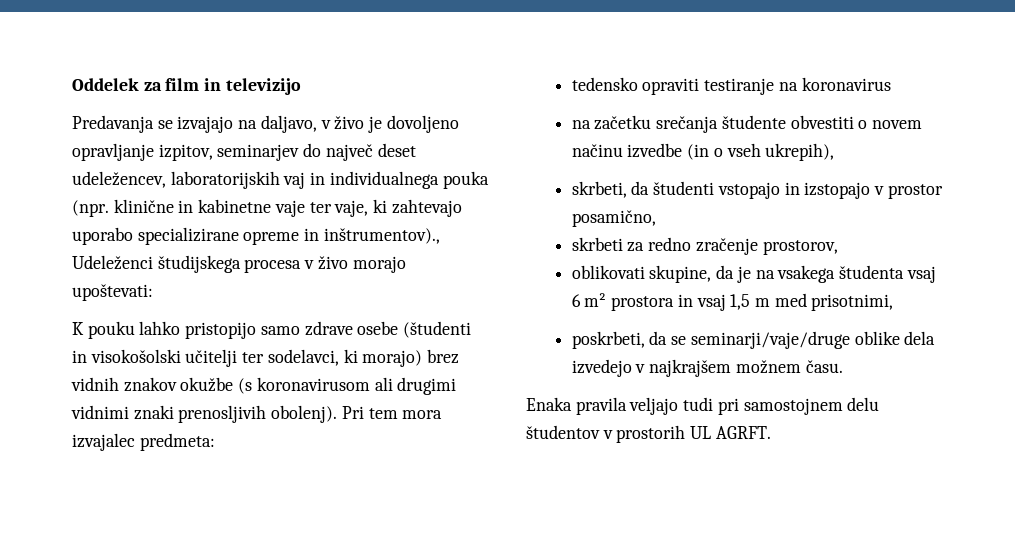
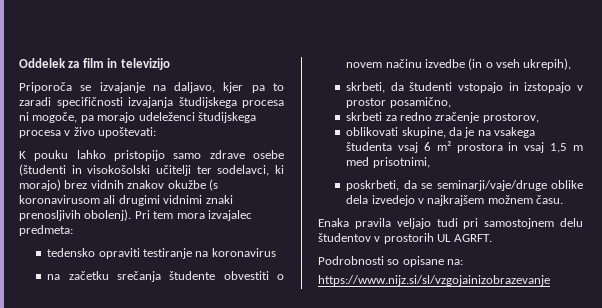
[72,115,459,133] [72,143,416,161] [72,171,489,189] [72,199,462,217] [72,227,440,245] [72,255,153,270] Predavanja se izvajajo na daljavo, v živo je dovoljeno opravljanje izpitov, seminarjev do največ deset udeležencev, laboratorijskih vaj in individualnega pouka (npr. klinične in kabinetne vaje ter vaje, ki zahtevajo uporabo specializirane opreme in inštrumentov)., Udeleženci -> [19,82,284,93] [19,97,284,108] [19,112,195,123] Priporoča se izvajanje na daljavo, kjer pa to zaradi specifičnosti izvajanja študijskega procesa ni mogoče, pa morajo udeleženci
[352,256,406,273] morajo -> (95, 131) none
(771, 432) none -> [318,256,464,267] [318,275,550,286] // Podrobnosti so opisane na: // https://www.nijz.si/sl/vzgojainizobrazevanje

